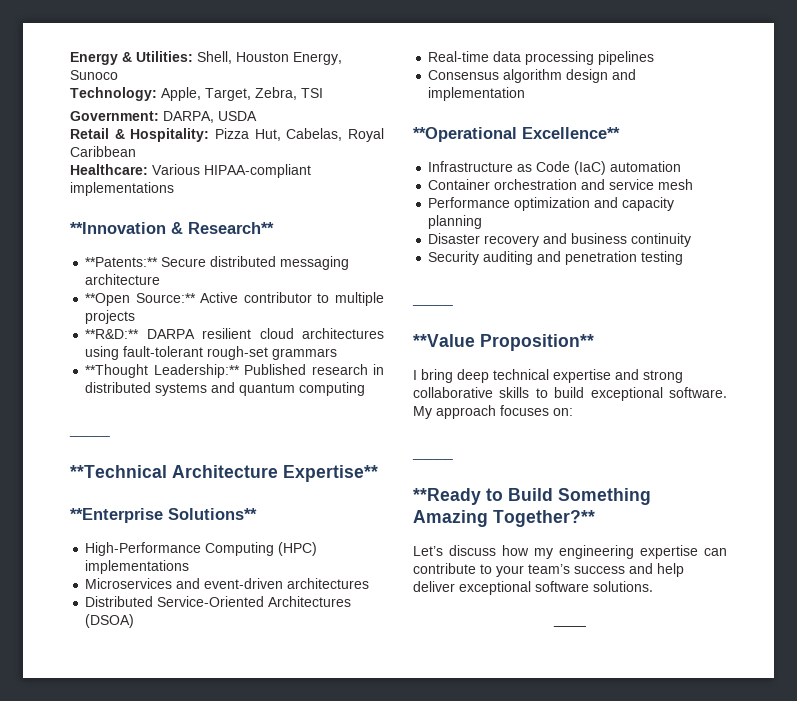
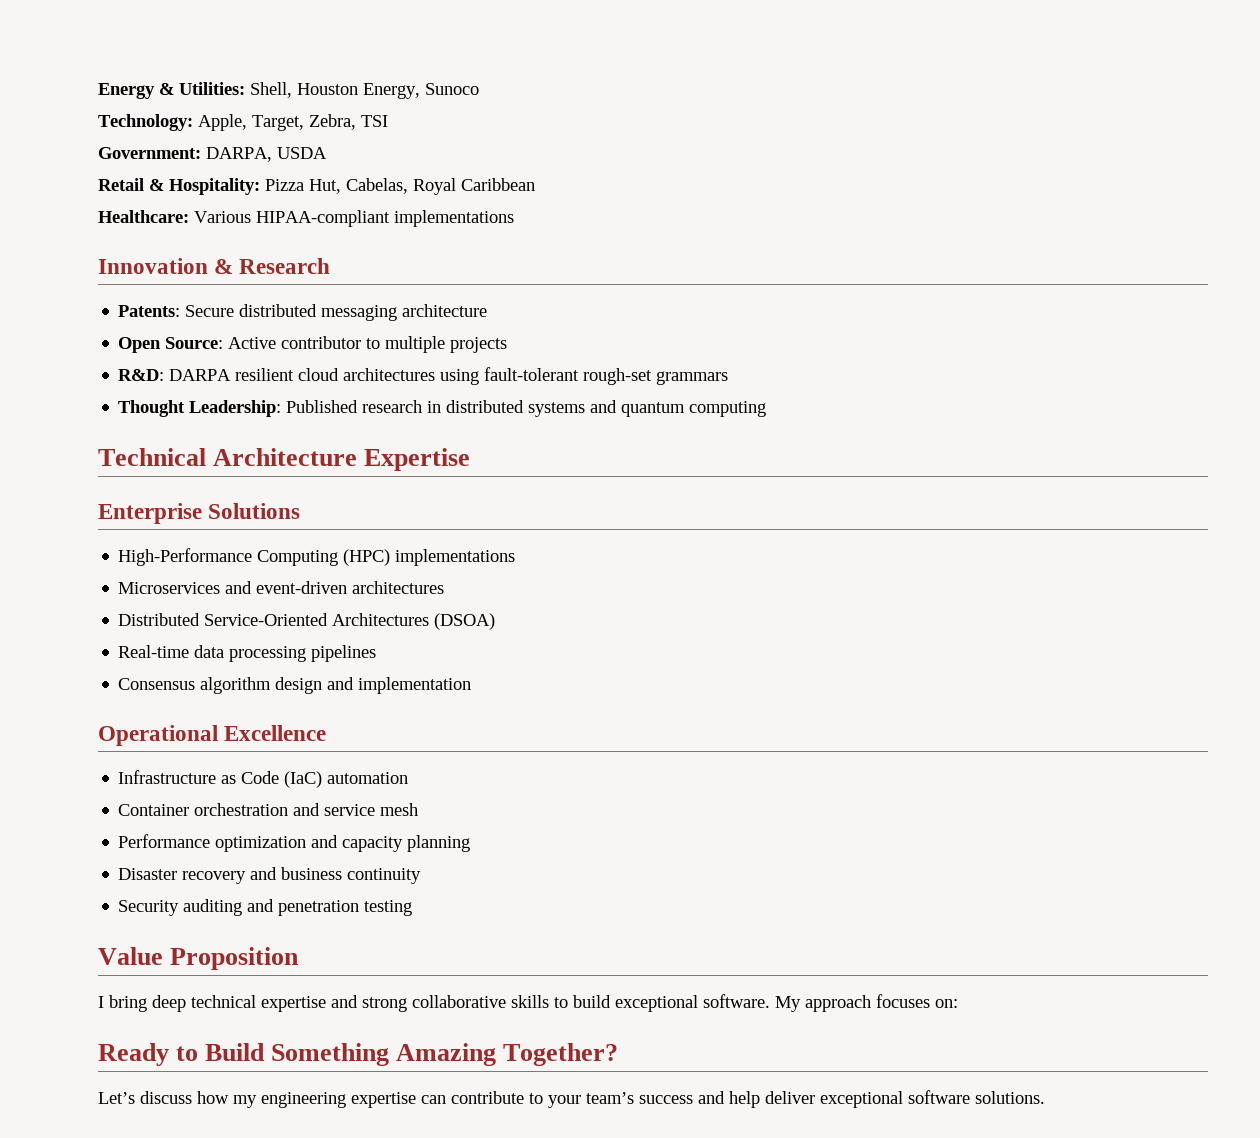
[70,222,274,234] [85,257,159,267] **Innovation & Research** // **Patents:** -> [98,258,331,274] [118,305,181,317] Innovation & Research // Patents:
[85,293,196,306] **Open Source:** -> [118,337,224,353] Open Source:
[85,329,140,339] **R&D:** -> [118,369,165,381] R&D:
[85,364,240,378] **Thought Leadership:** -> [118,400,282,417] Thought Leadership:
[69,435,110,437] [70,465,378,482] [70,508,257,523] ____ // **Technical Architecture Expertise** // **Enterprise Solutions** -> [98,448,471,471] [98,503,301,524] Technical Architecture Expertise // Enterprise Solutions
[413,127,620,142] **Operational Excellence** -> [98,725,327,746] Operational Excellence
[412,304,453,306] [413,334,594,351] ____ // **Value Proposition** -> [98,947,300,970] Value Proposition
[412,458,453,460] [413,488,481,505] ____ // **Ready -> [98,1043,169,1066] Ready
[493,510,595,527] Together?** -> [503,1043,619,1066] Together?
[553,624,586,627] // ____ -> (1045, 1097) none

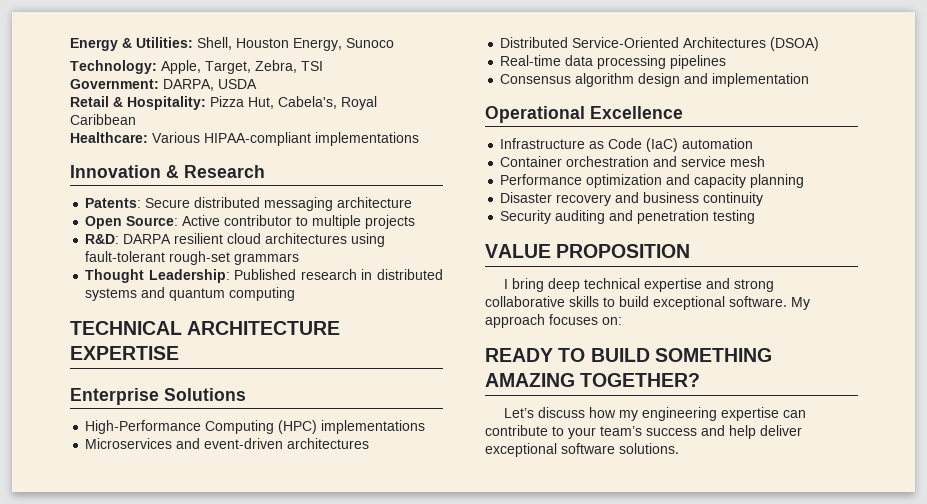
[346,178,408,194] Cabelas, -> [278,96,337,109] Cabela's,
[98,448,471,471] Technical Architecture Expertise -> [70,321,341,335] [70,346,179,360] TECHNICAL ARCHITECTURE EXPERTISE
[98,947,300,970] Value Proposition -> [485,244,691,258] VALUE PROPOSITION
[98,1043,619,1066] Ready to Build Something Amazing Together? -> [485,348,772,362] [485,373,701,387] READY TO BUILD SOMETHING AMAZING TOGETHER?

